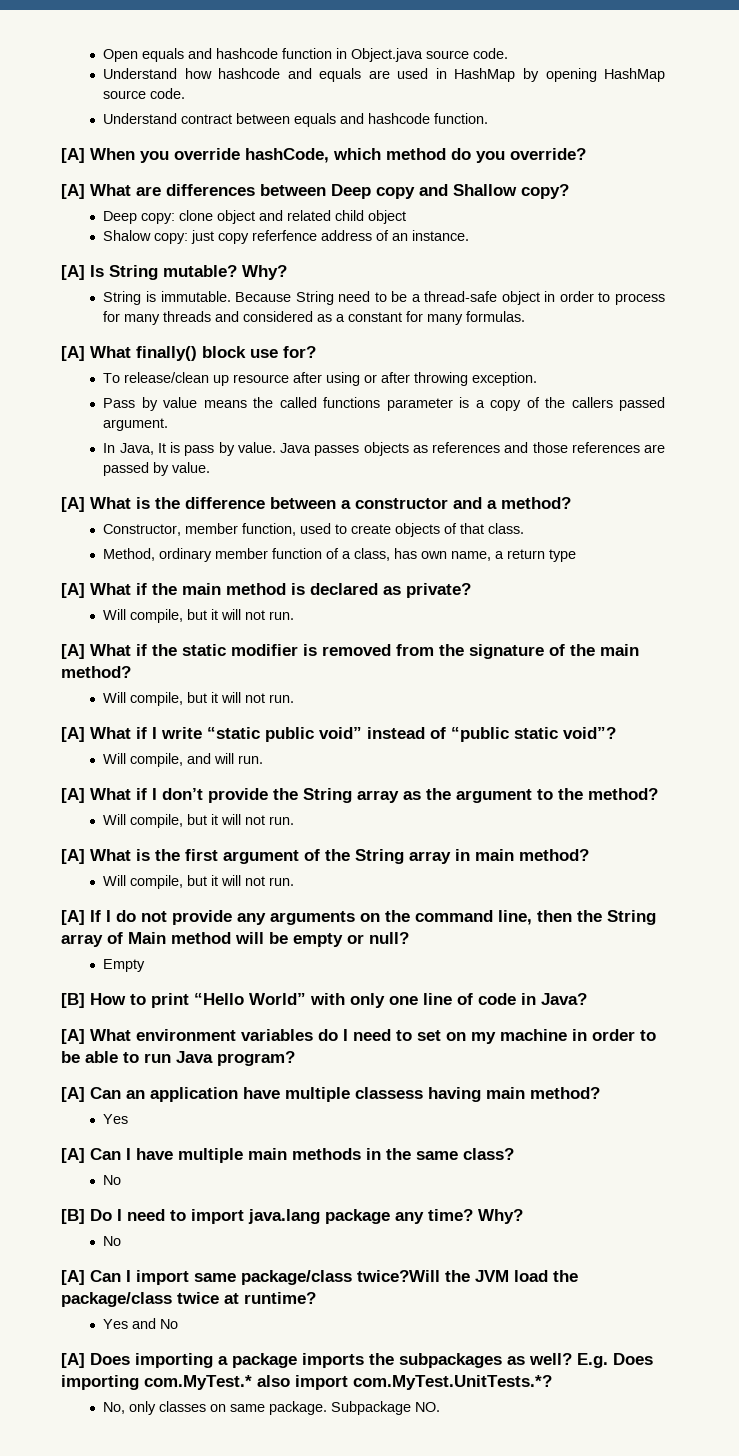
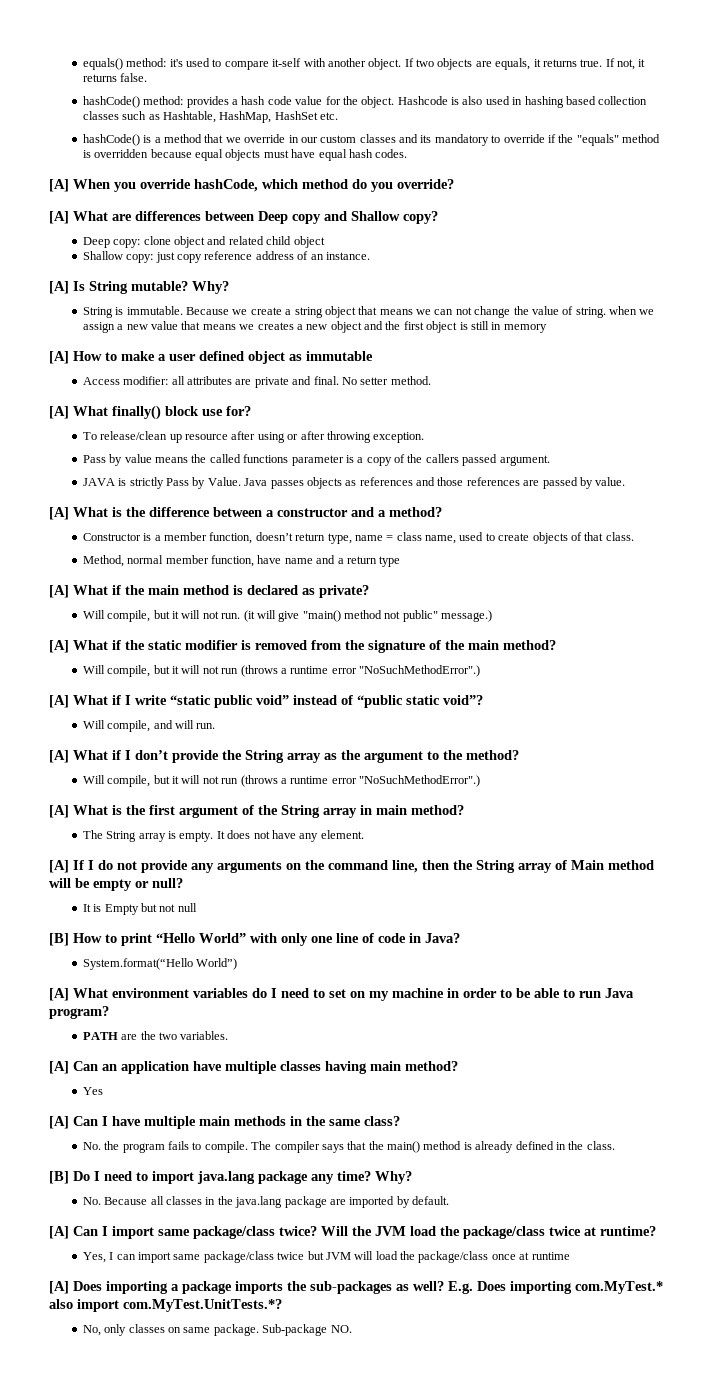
[103,48,509,62] [103,68,666,82] [103,88,186,99] [103,113,489,127] Open equals and hashcode function in Object.java source code. // Understand how hashcode and equals are used in HashMap by opening HashMap source code. // Understand contract between equals and hashcode function. -> [82,58,646,70] [82,73,148,82] [82,96,648,108] [82,111,339,123] [82,134,661,146] [82,149,408,161] equals() method: it's used to compare it-self with another object. If two objects are equals, it returns true. If not, it returns false. // hashCode() method: provides a hash code value for the object. Hashcode is also used in hashing based collection classes such as Hashtable, HashMap, HashSet etc. // hashCode() is a method that we override in our custom classes and its mandatory to override if the "equals" method is overridden because equal objects must have equal hash codes.
[103,230,152,241] Shalow -> [82,251,123,260] Shallow
[252,230,318,241] referfence -> [204,251,253,260] reference
[295,291,666,305] [103,311,526,325] String need to be a thread-safe object in order to process for many threads and considered as a constant for many formulas. -> [232,306,655,318] [82,321,547,333] [49,351,373,364] [82,376,431,388] we create a string object that means we can not change the value of string. when we assign a new value that means we creates a new object and the first object is still in memory // [A] How to make a user defined object as immutable // Access modifier: all attributes are private and final. No setter method.
[103,442,276,456] In Java, It is pass by value. -> [82,477,241,489] JAVA is strictly Pass by Value.
[103,523,297,536] Constructor, member function, -> [82,532,457,544] Constructor is a member function, doesn’t return type, name = class name,
[159,548,492,562] ordinary member function of a class, has own name, -> [127,555,336,567] normal member function, have name and
(295, 615) none -> [243,610,493,622] (it will give "main() method not public" message.)
[269,694,295,703] run. -> [221,665,481,677] run (throws a runtime error "NoSuchMethodError".)
[269,816,295,825] run. -> [221,775,481,787] run (throws a runtime error "NoSuchMethodError".)
[103,875,295,889] Will compile, but it will not run. -> [82,830,364,842] The String array is empty. It does not have any element.
(409, 938) none -> [82,904,102,912] It is
(146, 965) none -> [141,903,197,912] but not null
(587, 999) none -> [82,958,238,970] // System.format(“Hello World”)
(295, 1058) none -> [82,1031,229,1040] // PATH are the two variables.
[355,1087,423,1099] classess -> [280,1061,321,1071] classes
[103,1175,122,1185] No -> [82,1141,615,1153] No. the program fails to compile. The compiler says that the main() method is already defined in the class.
[103,1236,122,1246] No -> [82,1196,450,1208] No. Because all classes in the java.lang package are imported by default.
[357,1270,440,1282] twice?Will -> [279,1226,348,1236] twice? Will
[103,1318,179,1329] Yes and No -> [82,1251,570,1263] Yes, I can import same package/class twice but JVM will load the package/class once at runtime
[399,1353,502,1368] subpackages -> [310,1281,392,1294] sub-packages
[331,1401,412,1415] Subpackage -> [262,1324,328,1336] Sub-package

